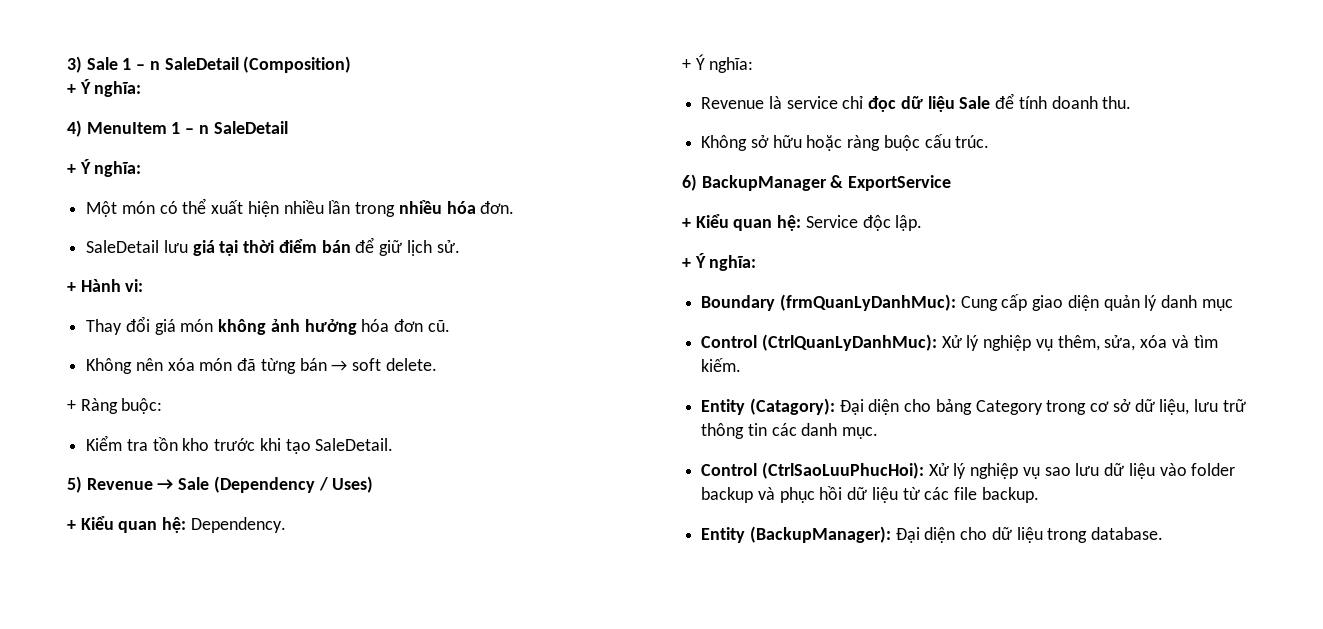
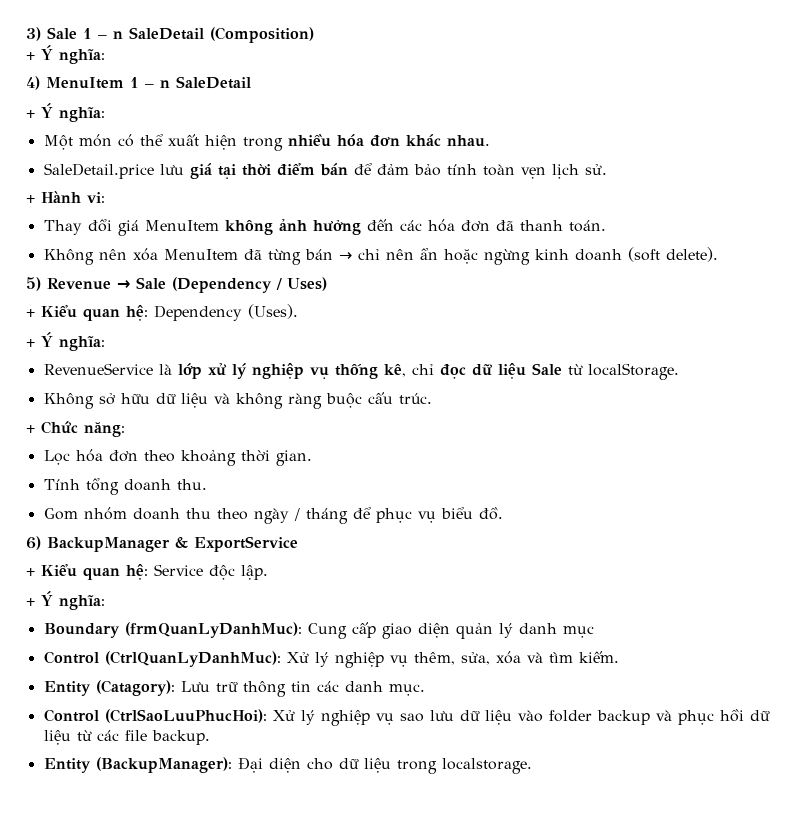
[283,200,351,214] nhiều lần -> (237, 142) none
[480,201,515,214] [86,240,160,253] đơn. // SaleDetail -> [369,134,490,147] [43,163,154,179] đơn khác nhau. // SaleDetail.price
[379,240,403,256] giữ -> [376,164,546,179] đảm bảo tính toàn vẹn
[180,319,214,332] món -> [144,220,219,231] MenuItem
[361,319,450,332] hóa đơn cũ. -> [366,219,606,232] đến các hóa đơn đã thanh toán.
[199,358,233,371] món -> [163,249,238,260] MenuItem
[352,358,437,371] [67,398,163,414] [86,435,394,454] soft delete. // + Ràng buộc: // Kiểm tra tồn kho trước khi tạo SaleDetail. -> [357,247,718,265] chỉ nên ẩn hoặc ngừng kinh doanh (soft delete).
[190,517,286,533] [682,54,754,73] [701,96,838,109] Dependency. // + Ý nghĩa: // Revenue là service -> [154,304,298,321] [26,332,105,351] [43,363,406,379] Dependency (Uses). // + Ý nghĩa: // RevenueService là lớp xử lý nghiệp vụ thống kê,
[995,93,1132,109] để tính doanh thu. -> [567,363,679,380] từ localStorage.
[806,135,843,151] hoặc -> [155,393,283,409] dữ liệu và không
(990, 141) none -> [26,421,125,437] [43,449,312,466] [43,478,207,495] [43,507,503,524] // + Chức năng: // Lọc hóa đơn theo khoảng thời gian. // Tính tổng doanh thu. // Gom nhóm doanh thu theo ngày / tháng để phục vụ biểu đồ.
[839,399,1218,415] Đại diện cho bảng Category trong cơ sở dữ liệu, lưu -> [180,681,210,692] Lưu
[1091,527,1164,540] database. -> [441,758,532,774] localstorage.

